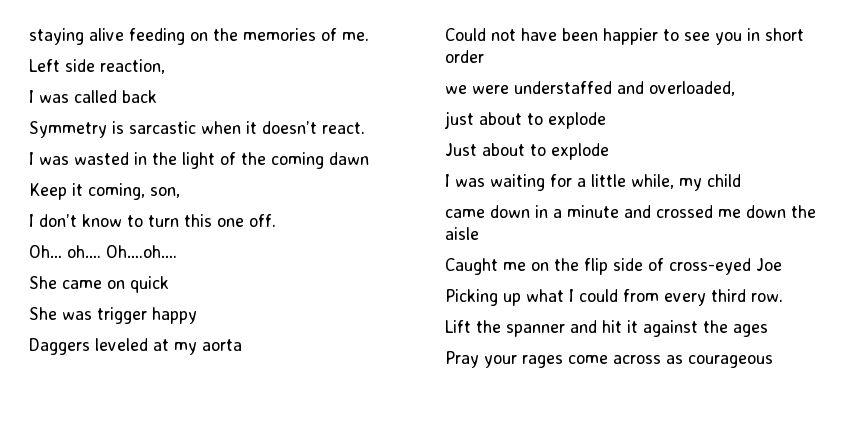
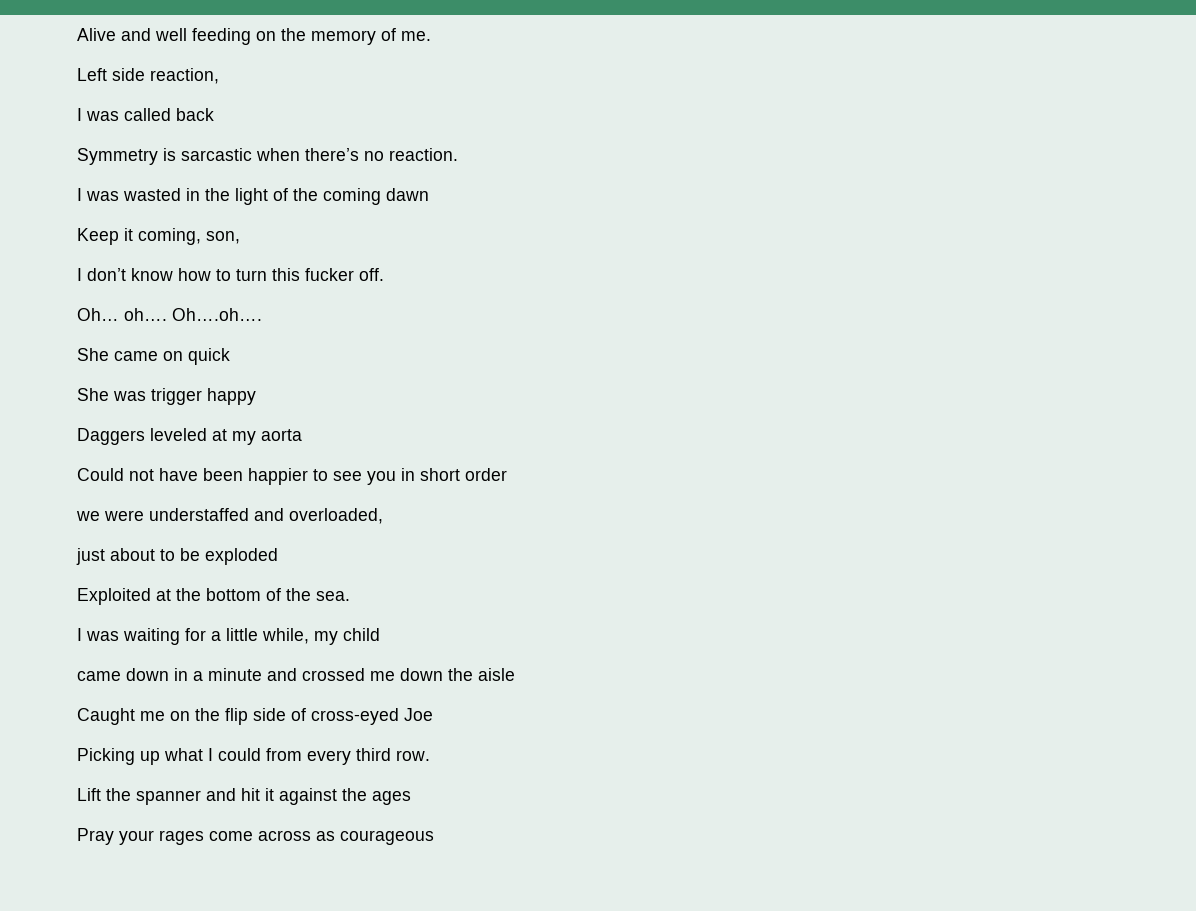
[29,28,124,45] staying alive -> [77,28,187,41] Alive and well
[243,28,316,41] memories -> [311,30,376,45] memory
[246,121,365,134] it doesn’t react. -> [305,148,458,161] there’s no reaction.
(122, 220) none -> [178,268,211,281] how
[217,218,244,227] one -> [305,268,354,281] fucker
[548,112,606,129] [445,143,609,160] explode // Just about to explode -> [180,548,278,565] [77,588,350,605] be exploded // Exploited at the bottom of the sea.

